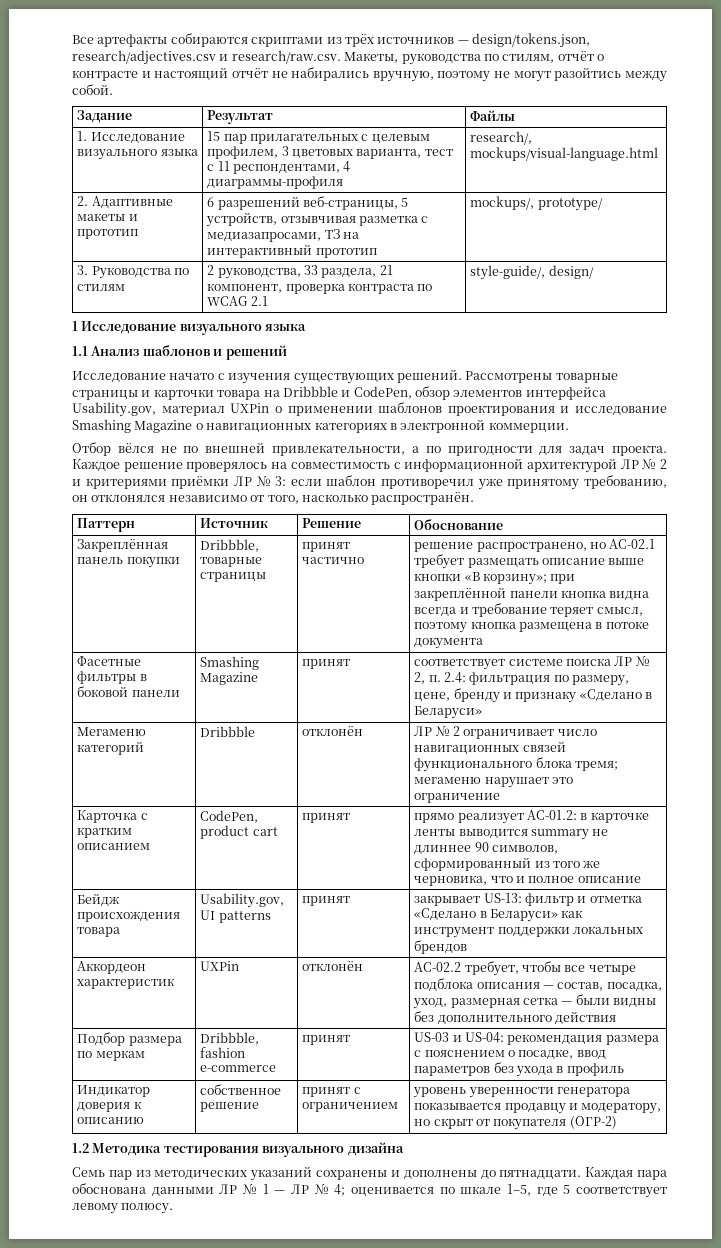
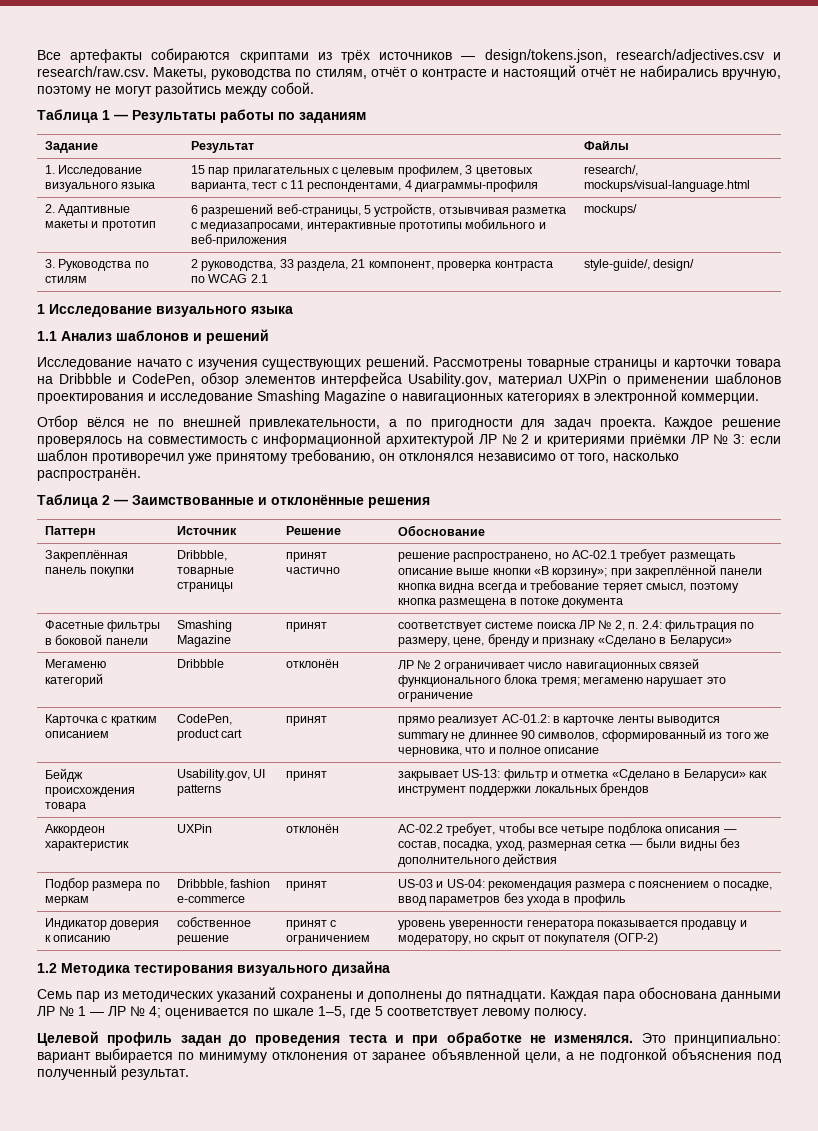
(113, 89) none -> [37,109,366,123] // Таблица 1 — Результаты работы по заданиям
[324,229,359,239] [207,244,377,258] [470,196,603,211] ТЗ на интерактивный прототип | mockups/, prototype/ -> [306,219,546,232] [190,234,287,247] [583,204,637,216] интерактивные прототипы мобильного и веб-приложения | mockups/
(475, 498) none -> [37,494,430,508] // Таблица 2 — Заимствованные и отклонённые решения
(174, 1208) none -> [37,1031,781,1046] [37,1048,782,1063] [37,1065,189,1080] // Целевой профиль задан до проведения теста и при обработке не изменялся. Это принципиально: вариант выбирается по минимуму отклонения от заранее объявленной цели, а не подгонкой объяснения под полученный результат.

